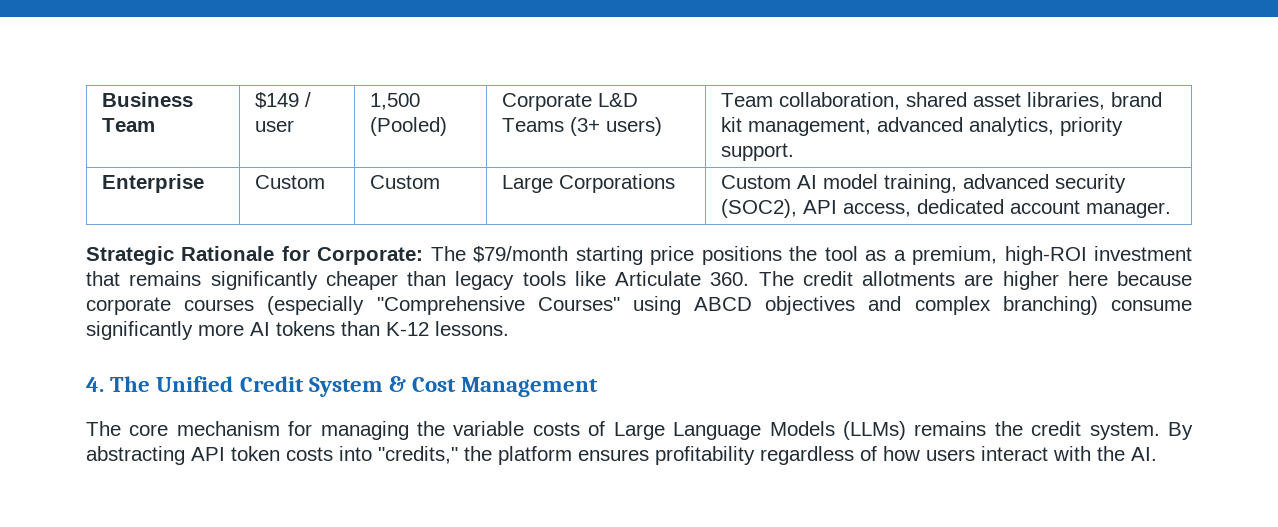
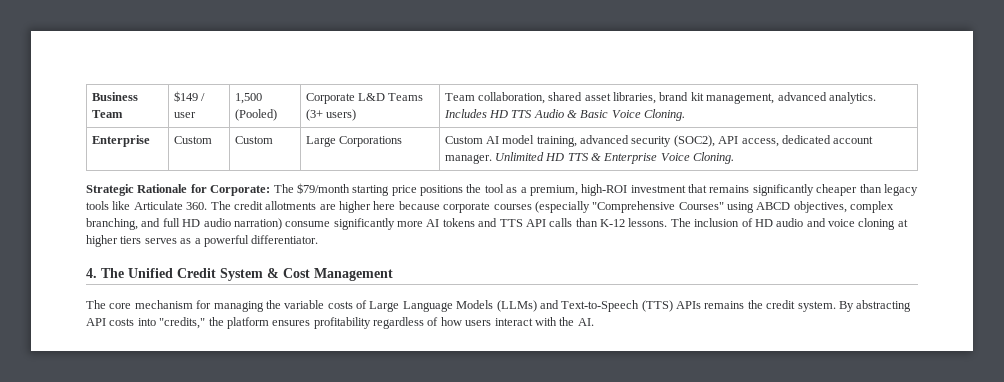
[969,117,1124,136] [721,143,795,161] analytics, priority support. -> [828,92,876,104] [443,109,686,121] analytics. Includes HD TTS Audio & Basic Voice Cloning.
(1172, 210) none -> [494,152,735,164] Unlimited HD TTS & Enterprise Voice Cloning.
[765,296,1098,315] objectives and complex branching) -> [793,201,895,213] [86,218,282,230] objectives, complex branching, and full HD audio narration)
(335, 328) none -> [478,218,573,227] and TTS API calls
(509, 328) none -> [670,218,908,230] [86,235,319,247] The inclusion of HD audio and voice cloning at higher tiers serves as a powerful differentiator.
(906, 430) none -> [539,300,701,312] and Text-to-Speech (TTS) APIs
[231,446,280,461] token -> (106, 322) none

